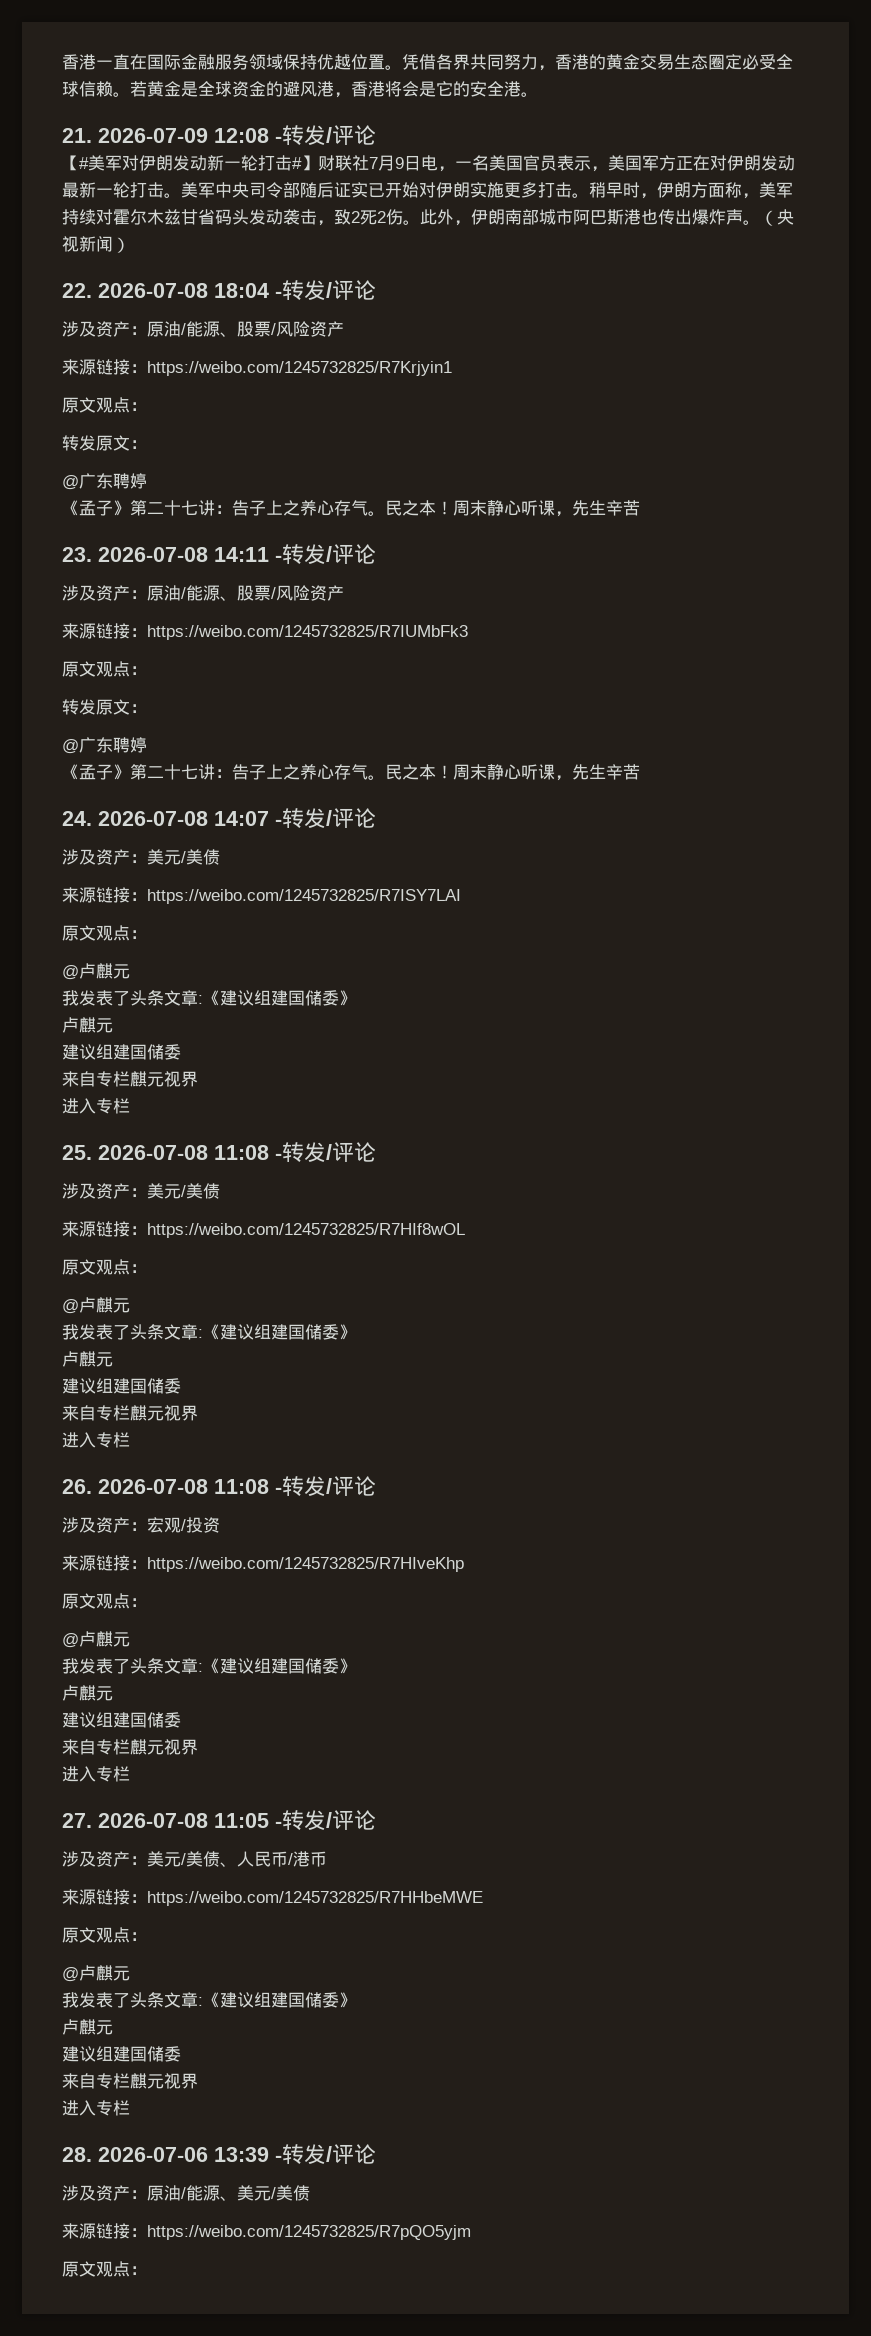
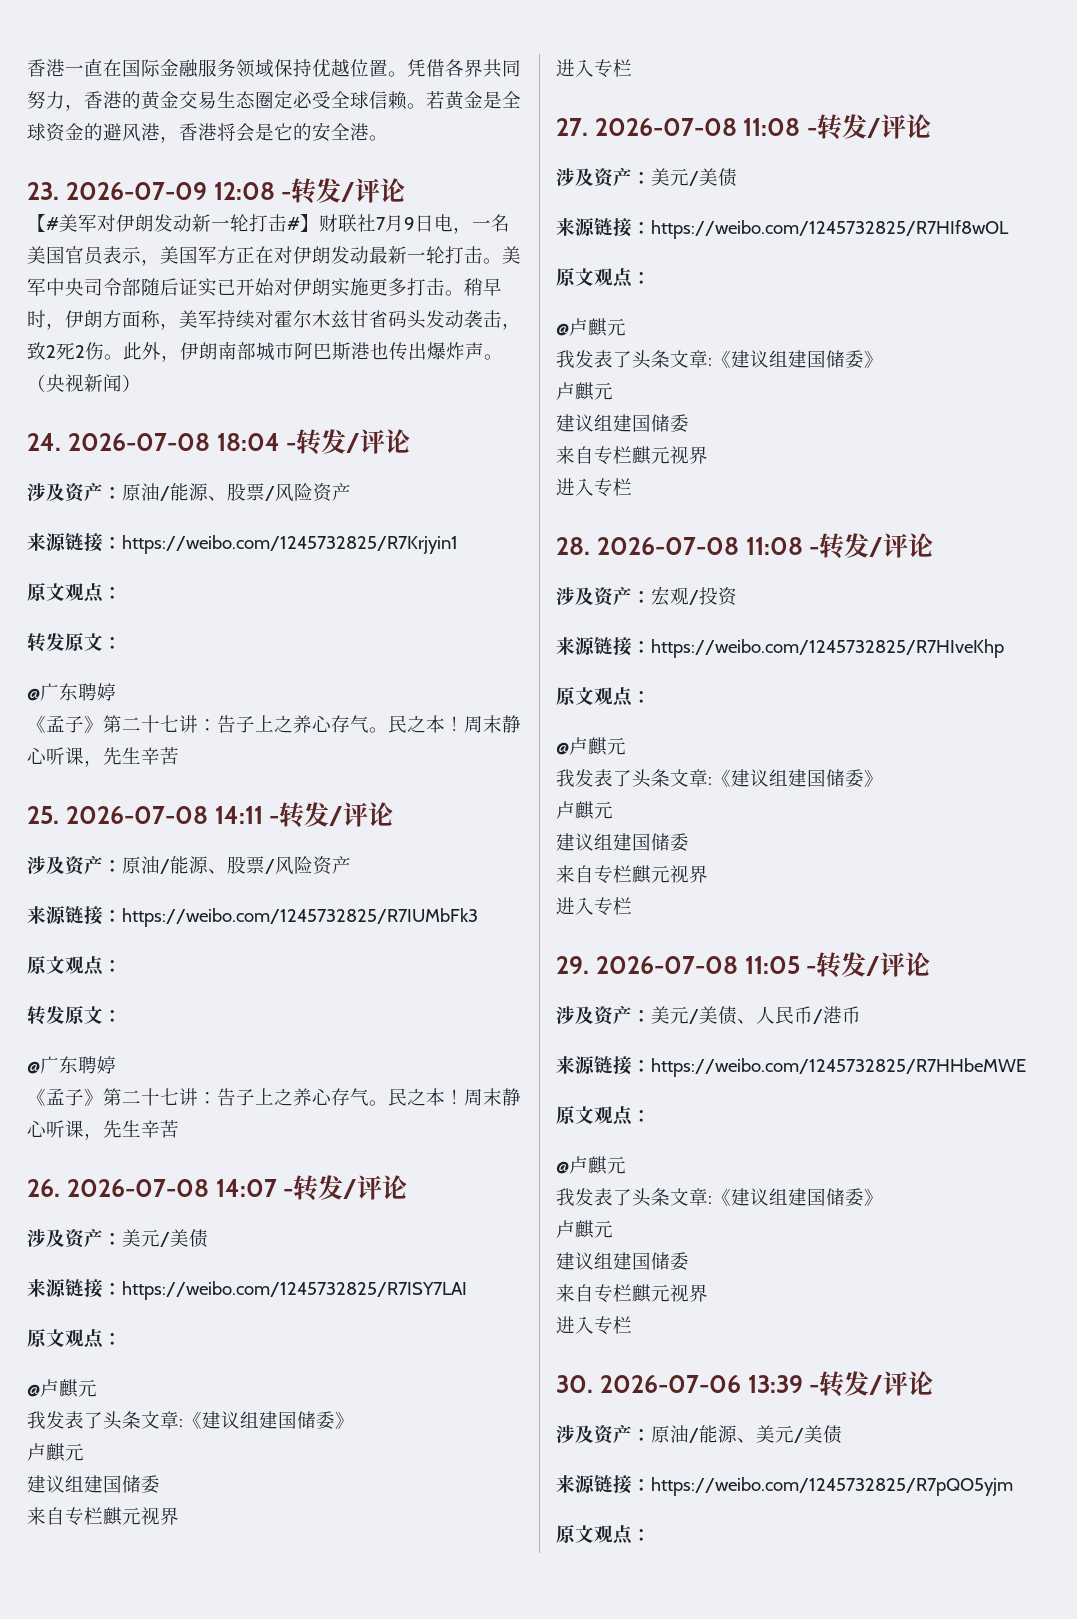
[62,128,92,143] 21. -> [27,182,59,200] 23.
[62,283,92,298] 22. -> [27,433,61,451] 24.
[62,547,92,562] 23. -> [27,806,59,824] 25.
[62,811,92,826] 24. -> [27,1179,60,1197] 26.
[62,1145,92,1160] 25. -> [556,118,588,136] 27.
[62,1479,92,1494] 26. -> [556,537,590,555] 28.
[62,1813,92,1828] 27. -> [556,956,589,974] 29.
[62,2147,92,2162] 28. -> [556,1375,593,1393] 30.

